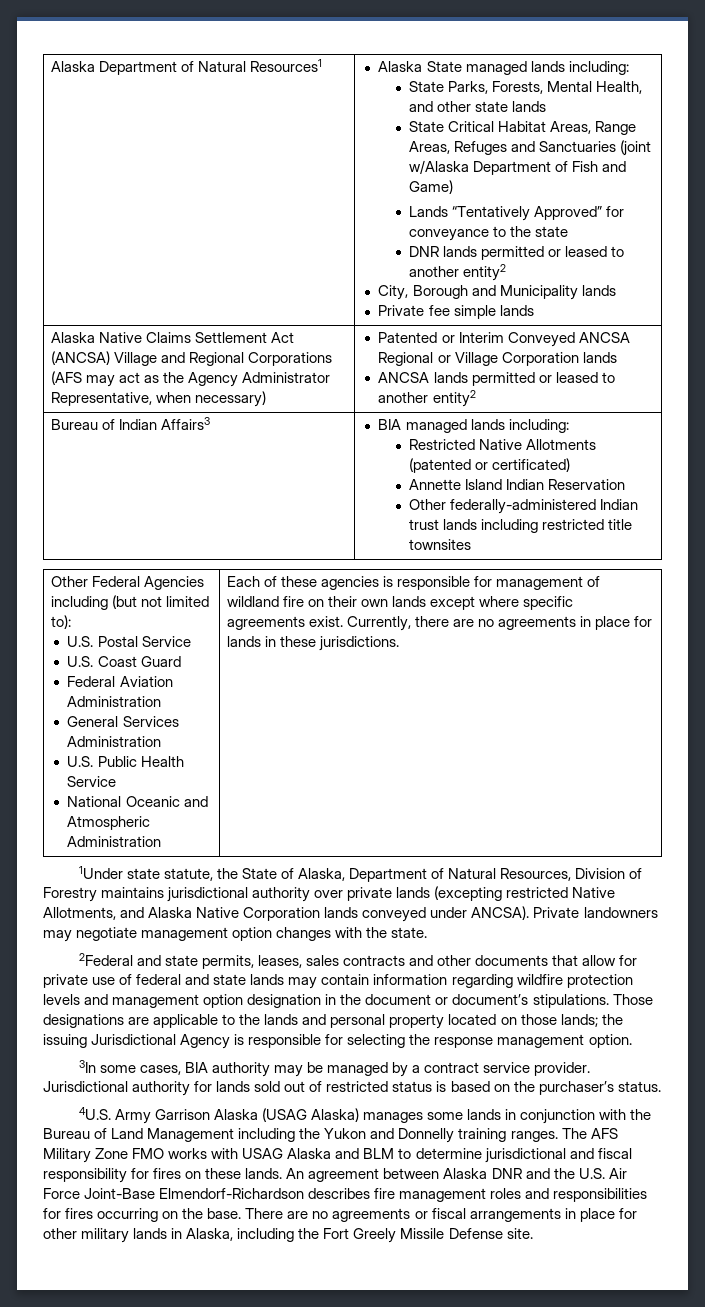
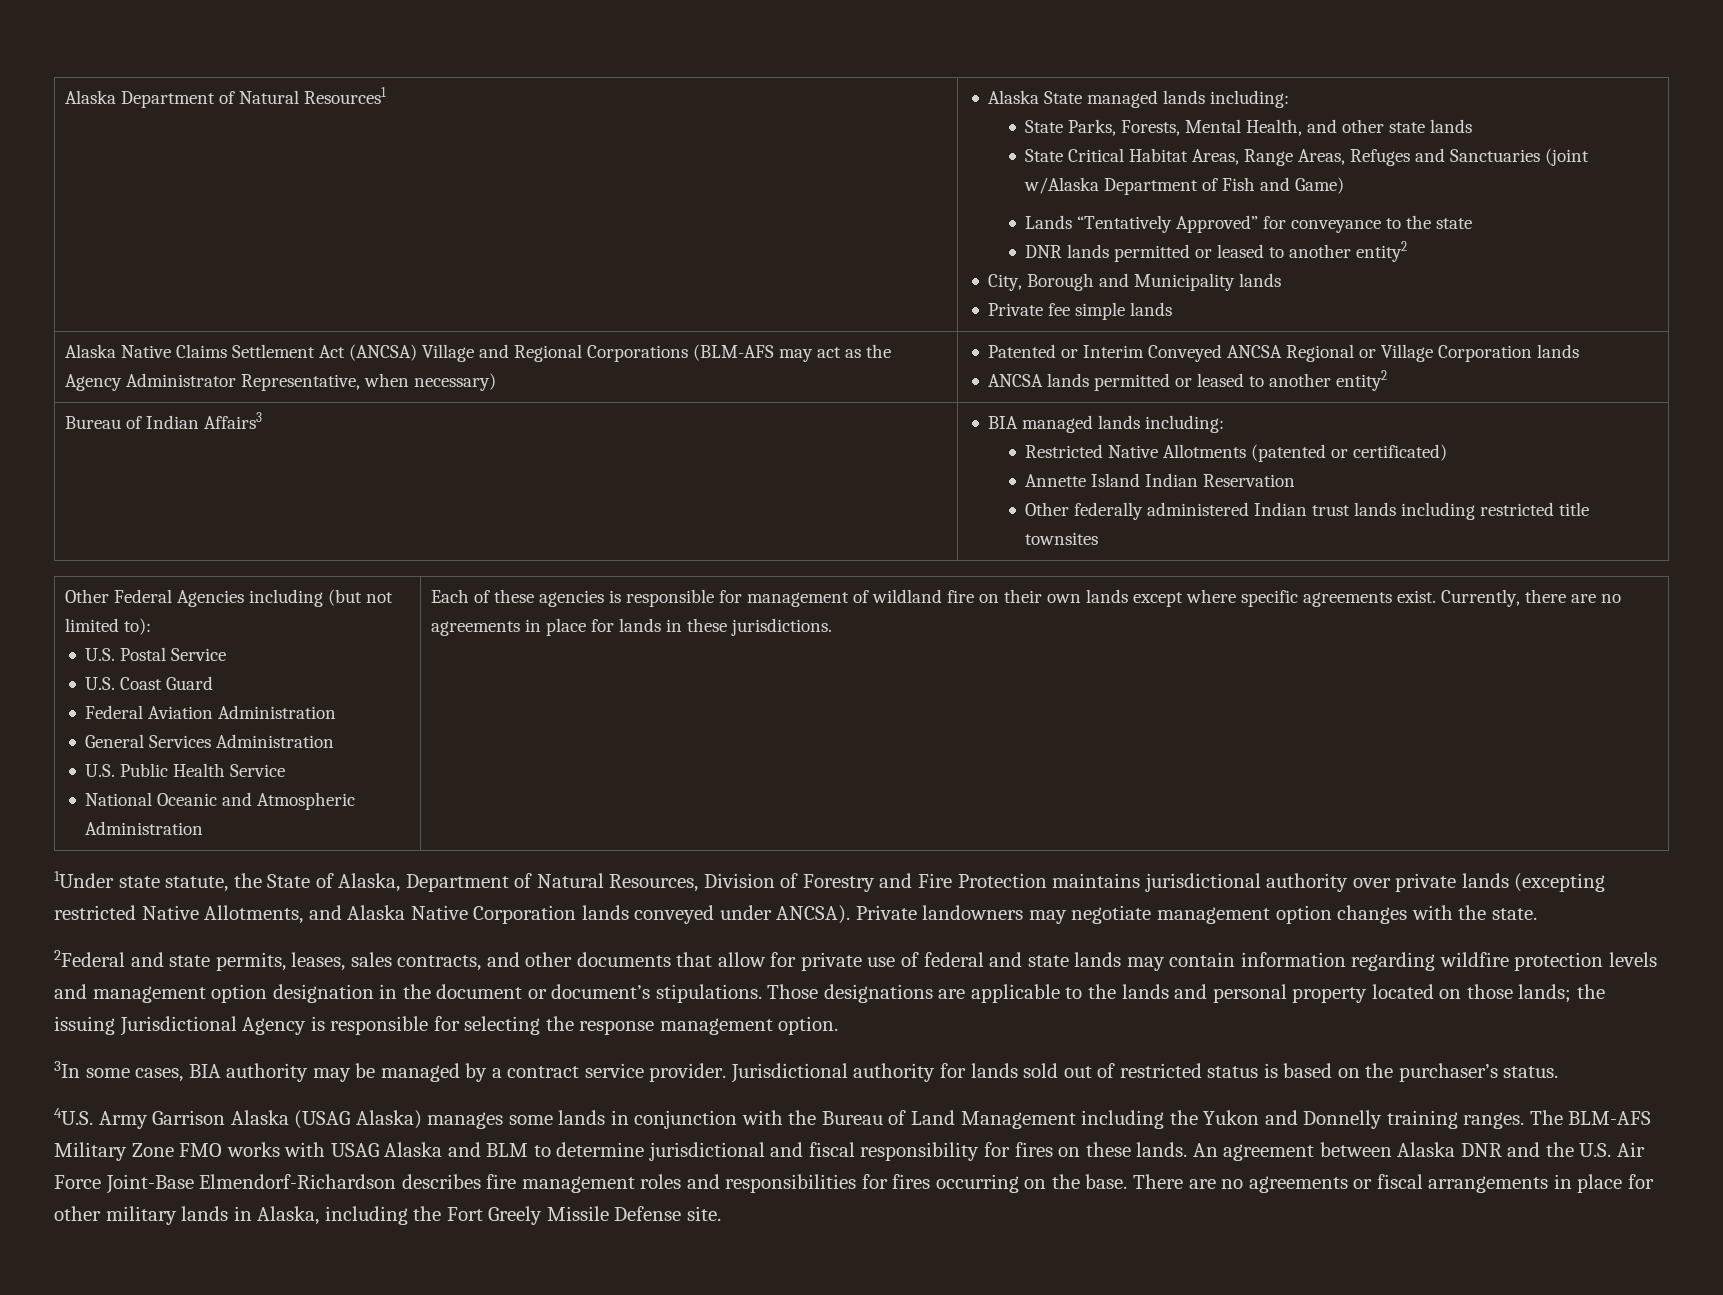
[50,371,82,385] (AFS -> [692,344,774,361] (BLM-AFS
[450,499,597,514] federally-administered -> [1074,502,1250,520] federally administered
(97, 894) none -> [879,873,1047,888] and Fire Protection
[343,955,406,966] contracts -> [397,955,482,971] contracts,
[590,1128,618,1139] AFS -> [1568,1111,1652,1125] BLM-AFS

